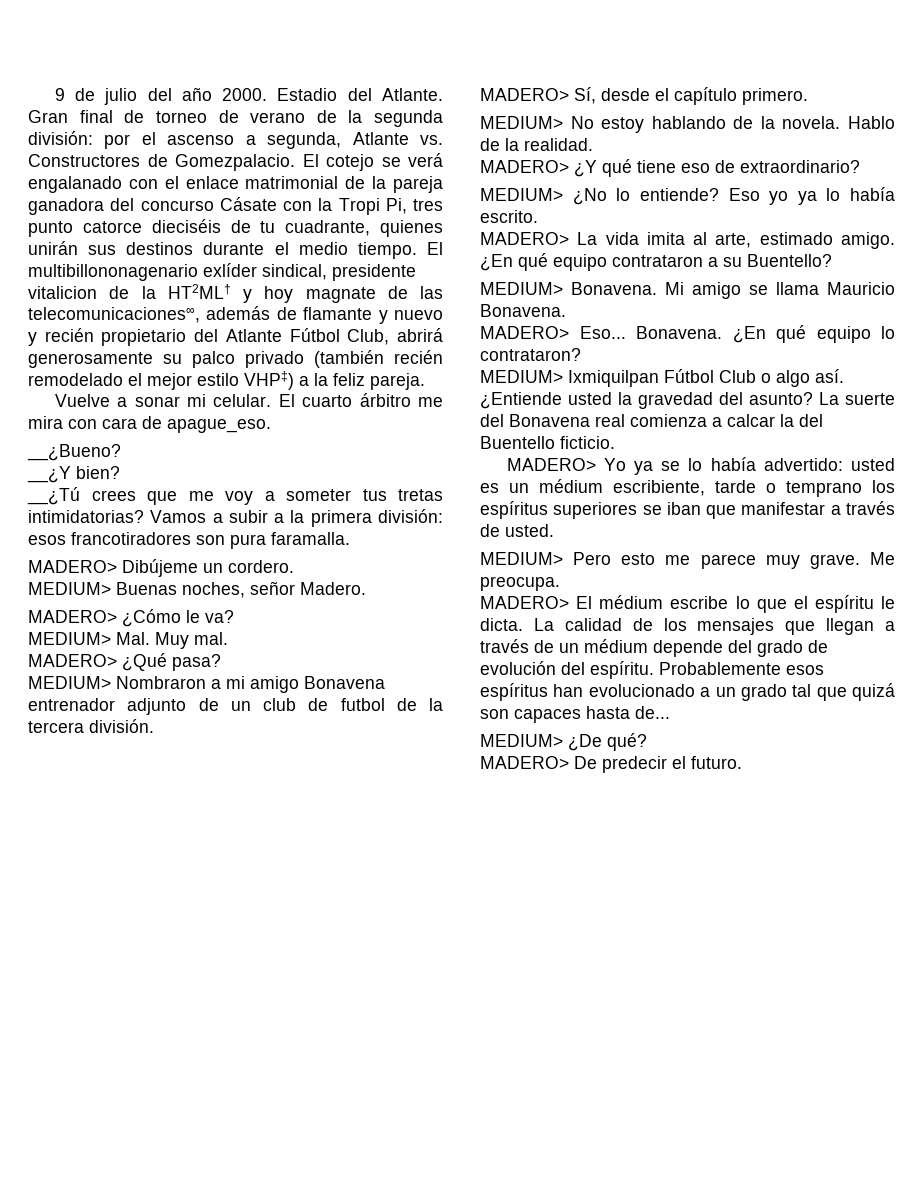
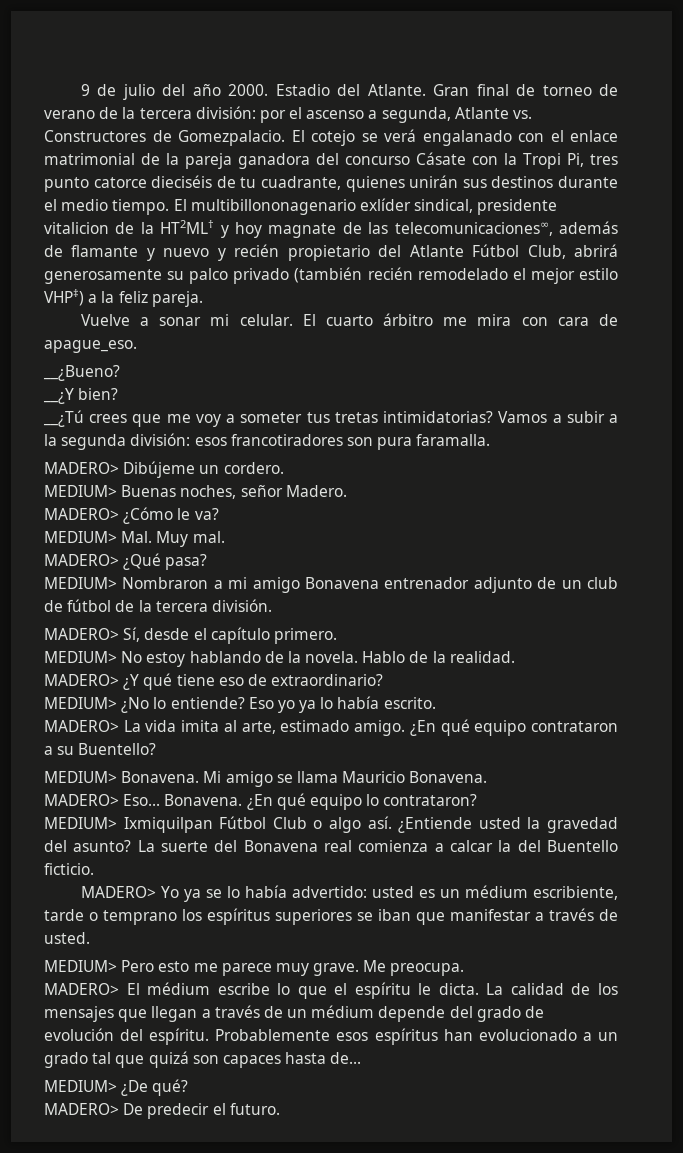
[374,110,443,127] segunda -> [139,108,192,119] tercera
[310,510,372,527] primera -> [61,434,127,450] segunda
[340,698,385,711] futbol -> [67,599,112,612] fútbol

